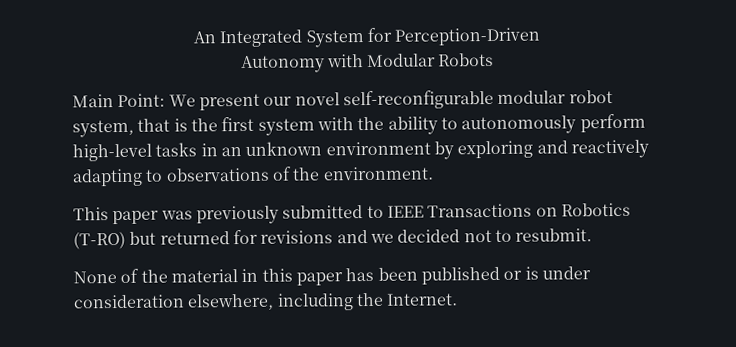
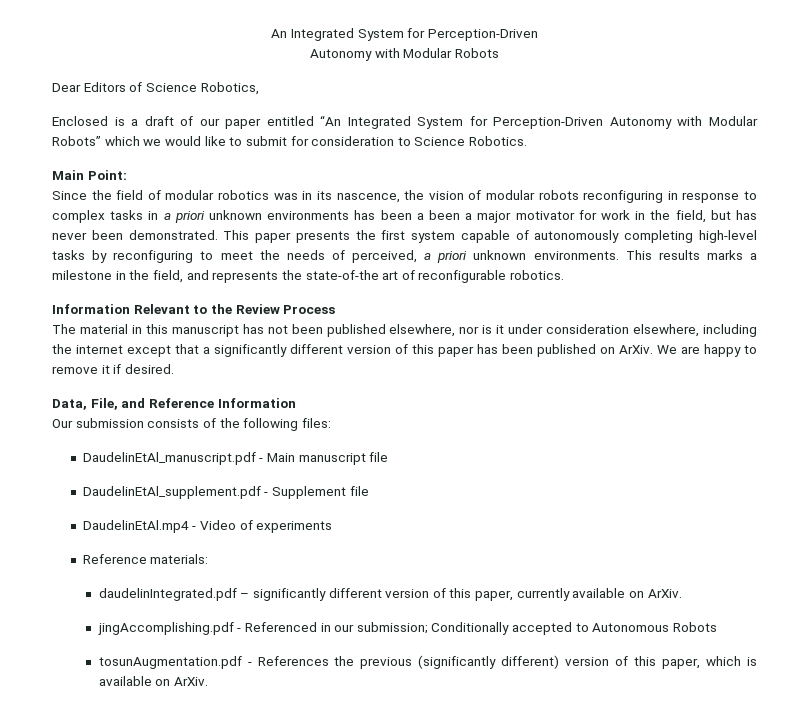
[72,89,613,111] [72,113,646,138] [72,139,649,162] [72,166,434,187] [73,202,631,225] [73,228,593,250] [73,266,591,286] [73,292,459,311] Main Point: We present our novel self-reconfigurable modular robot system, that is the first system with the ability to autonomously perform high-level tasks in an unknown environment by exploring and reactively adapting to observations of the environment. // This paper was previously submitted to IEEE Transactions on Robotics (T-RO) but returned for revisions and we decided not to resubmit. // None of the material in this paper has been published or is under consideration elsewhere, including the Internet. -> [52,82,259,95] [52,115,758,129] [52,136,528,146] [52,170,127,180] [52,190,757,203] [52,210,758,223] [52,230,757,243] [52,250,757,263] [52,270,565,283] [52,304,336,314] [52,324,757,337] [52,344,757,357] [52,364,174,374] [52,398,296,410] [52,418,331,431] [82,452,389,465] [82,486,369,499] [82,520,333,533] [82,554,209,564] [98,588,682,601] [97,622,718,635] [98,655,758,669] [98,676,208,686] Dear Editors of Science Robotics, // Enclosed is a draft of our paper entitled “An Integrated System for Perception-Driven Autonomy with Modular Robots” which we would like to submit for consideration to Science Robotics. // Main Point: // Since the field of modular robotics was in its nascence, the vision of modular robots reconfiguring in response to complex tasks in a priori unknown environments has been a been a major motivator for work in the field, but has never been demonstrated. This paper presents the first system capable of autonomously completing high-level tasks by reconfiguring to meet the needs of perceived, a priori unknown environments. This results marks a milestone in the field, and represents the state-of-the art of reconfigurable robotics. // Information Relevant to the Review Process // The material in this manuscript has not been published elsewhere, nor is it under consideration elsewhere, including the internet except that a significantly different version of this paper has been published on ArXiv. We are happy to remove it if desired. // Data, File, and Reference Information // Our submission consists of the following files: // DaudelinEtAl_manuscript.pdf - Main manuscript file // DaudelinEtAl_supplement.pdf - Supplement file // DaudelinEtAl.mp4 - Video of experiments // Reference materials: // daudelinIntegrated.pdf – significantly different version of this paper, currently available on ArXiv. // jingAccomplishing.pdf - Referenced in our submission; Conditionally accepted to Autonomous Robots // tosunAugmentation.pdf - References the previous (significantly different) version of this paper, which is available on ArXiv.

